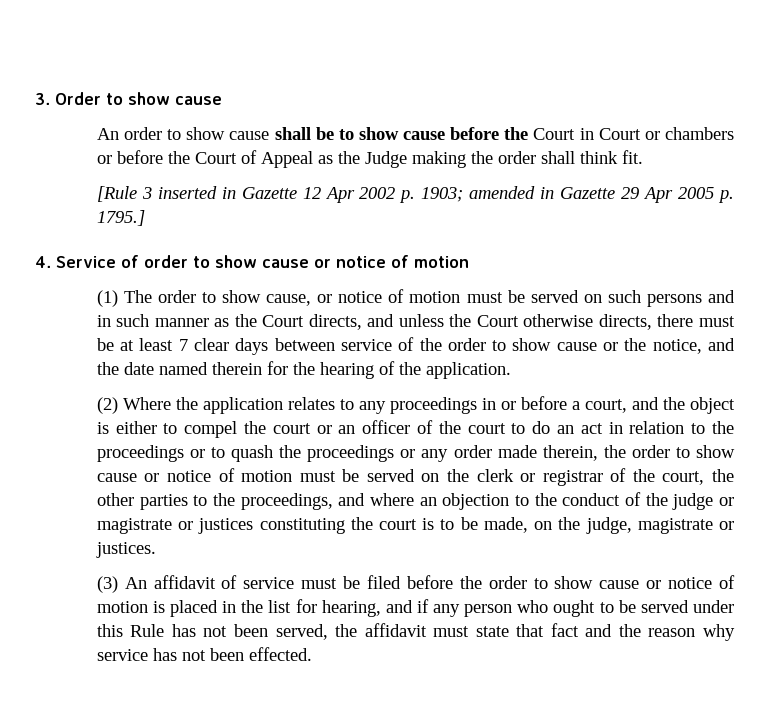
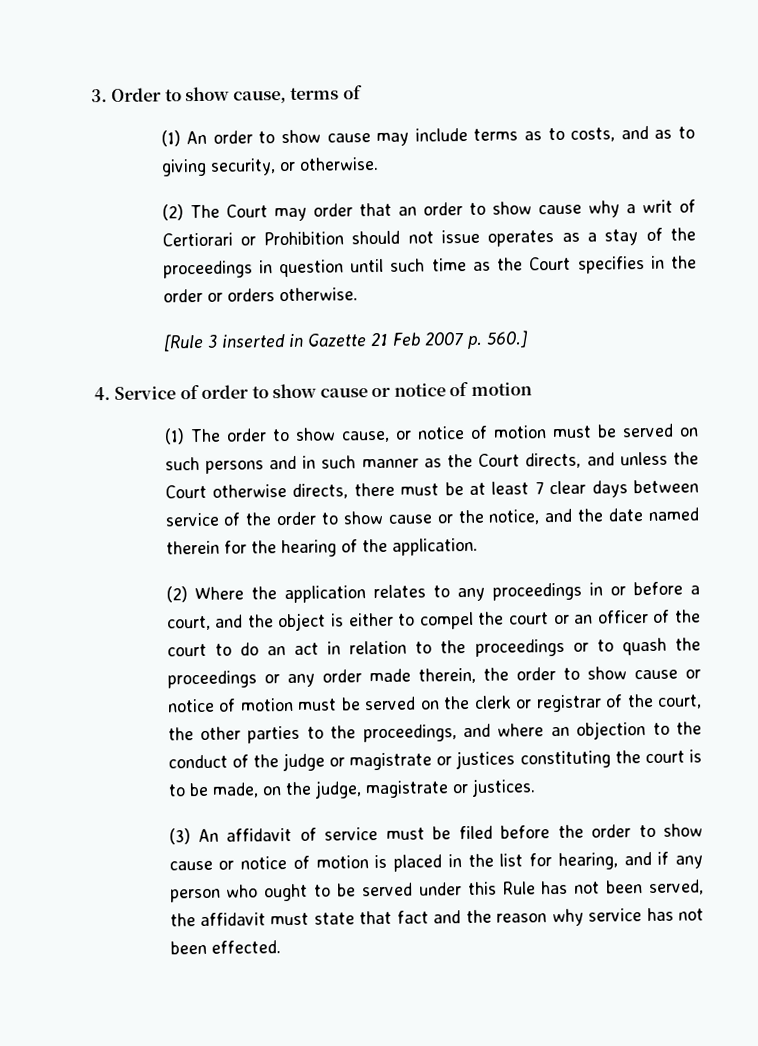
[175,96,222,105] cause // -> [232,85,363,104] [160,130,181,147] cause, terms of // (1)
[274,127,734,140] [96,150,643,168] shall be to show cause before the Court in Court or chambers or before the Court of Appeal as the Judge making the order shall think fit. -> [376,125,696,147] [160,156,379,177] [161,199,696,222] [161,227,696,247] [162,255,697,279] [162,287,358,303] may include terms as to costs, and as to giving security, or otherwise. // (2) The Court may order that an order to show cause why a writ of Certiorari or Prohibition should not issue operates as a stay of the proceedings in question until such time as the Court specifies in the order or orders otherwise.
[302,186,734,203] [96,210,145,226] 12 Apr 2002 p. 1903; amended in Gazette 29 Apr 2005 p. 1795.] -> [369,330,529,350] 21 Feb 2007 p. 560.]

